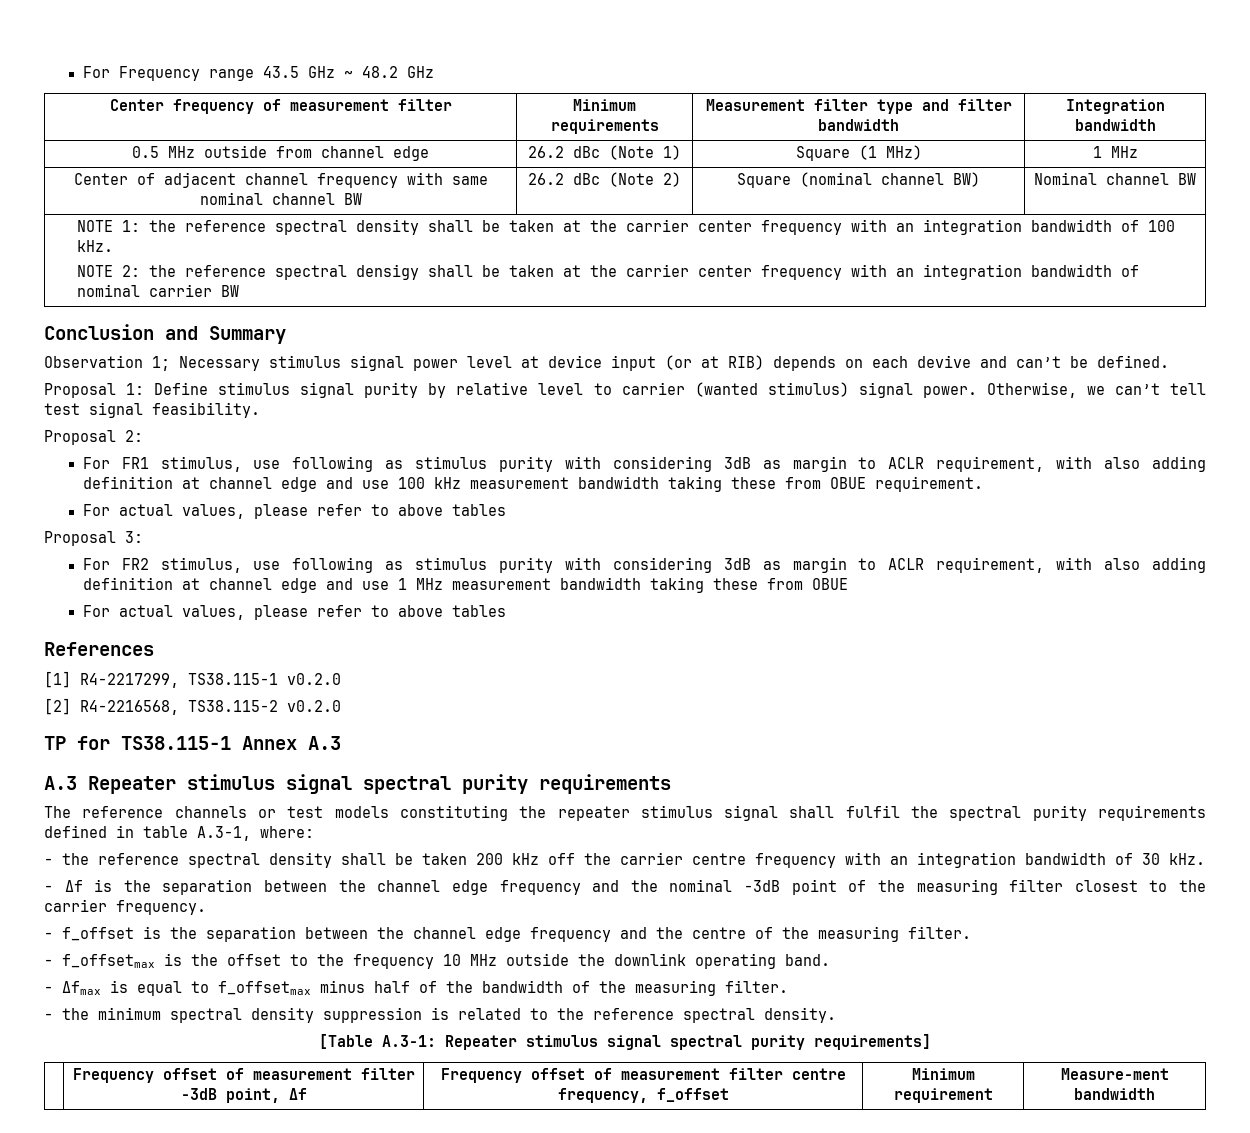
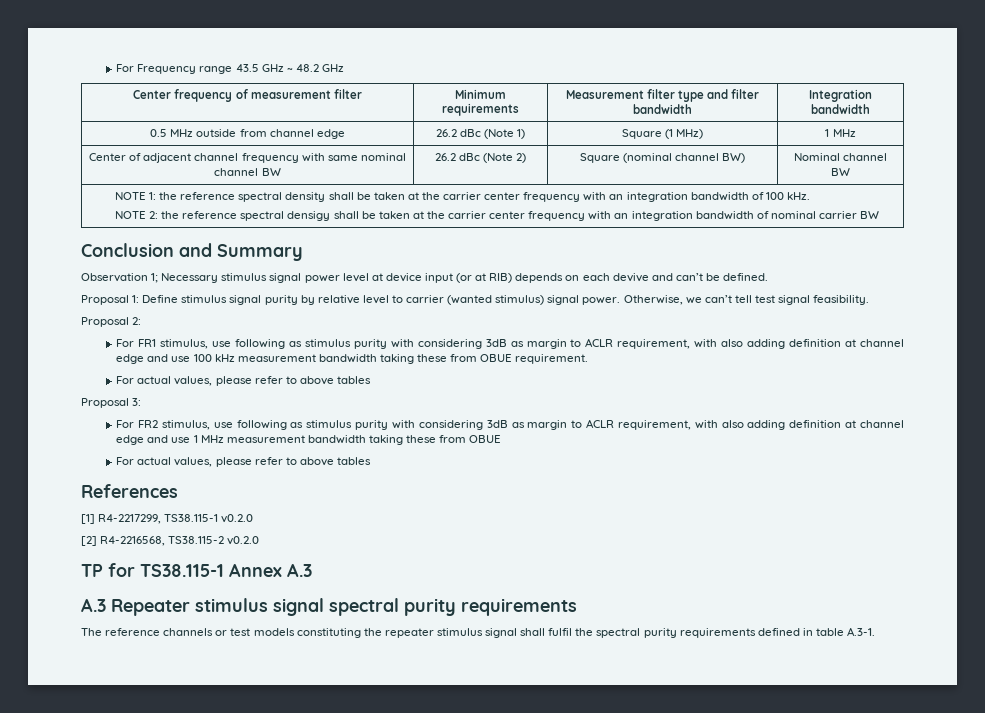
[197,826,314,841] [44,852,1205,868] [44,879,1206,895] [44,899,206,915] [44,926,971,942] [44,953,830,969] [44,980,788,996] [44,1007,836,1023] [319,1034,931,1050] [72,1068,415,1083] [180,1088,307,1103] [440,1068,846,1083] [557,1088,729,1103] [911,1068,975,1080] [893,1088,993,1103] [1060,1068,1169,1080] [1074,1088,1155,1100] A.3-1, where: // - the reference spectral density shall be taken 200 kHz off the carrier centre frequency with an integration bandwidth of 30 kHz. // - Δf is the separation between the channel edge frequency and the nominal -3dB point of the measuring filter closest to the carrier frequency. // - f_offset is the separation between the channel edge frequency and the centre of the measuring filter. // - f_offsetmax is the offset to the frequency 10 MHz outside the downlink operating band. // - Δfmax is equal to f_offsetmax minus half of the bandwidth of the measuring filter. // - the minimum spectral density suppression is related to the reference spectral density. // [Table A.3-1: Repeater stimulus signal spectral purity requirements] // | Frequency offset of measurement filter -3dB point, Δf | Frequency offset of measurement filter centre frequency, f_offset | Minimum requirement | Measure-ment bandwidth -> [847,627,876,636] A.3-1.

